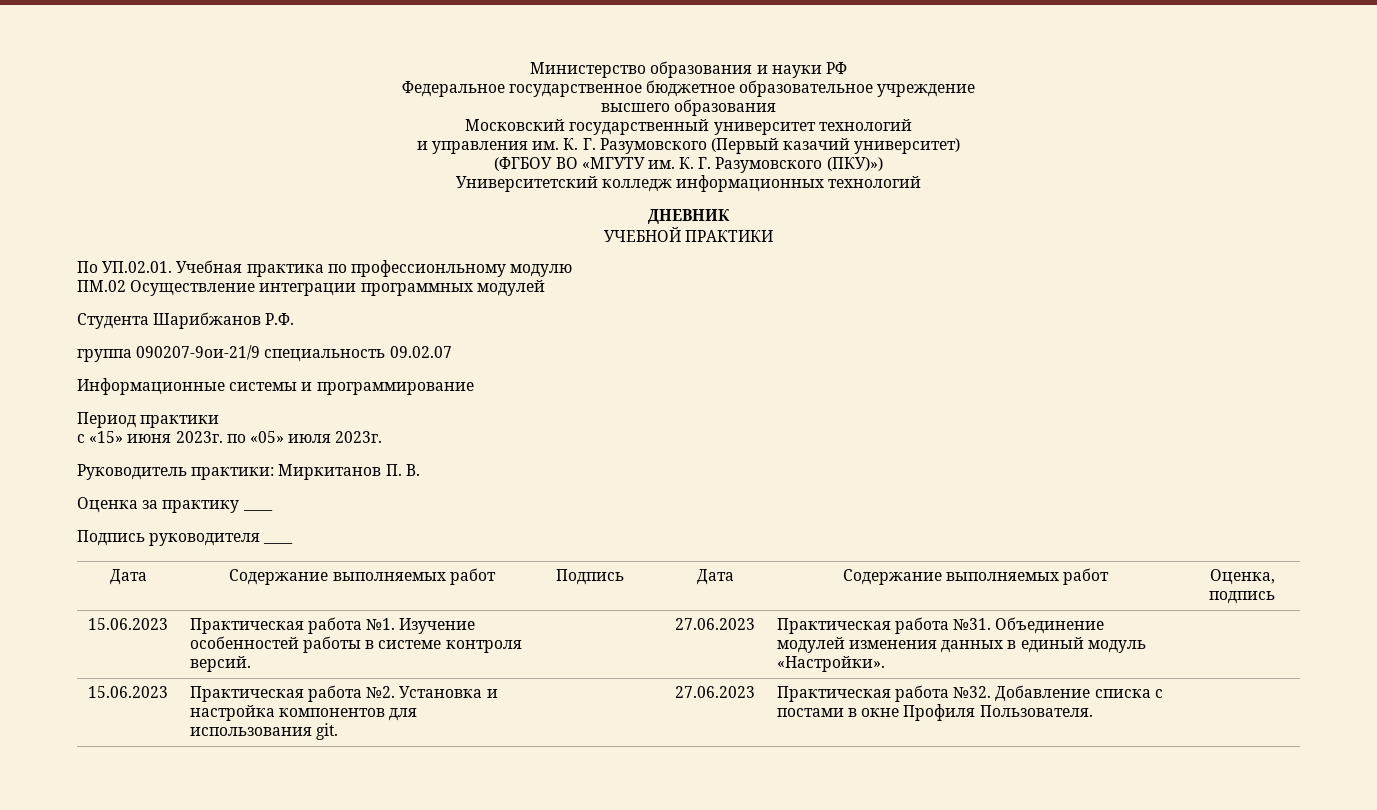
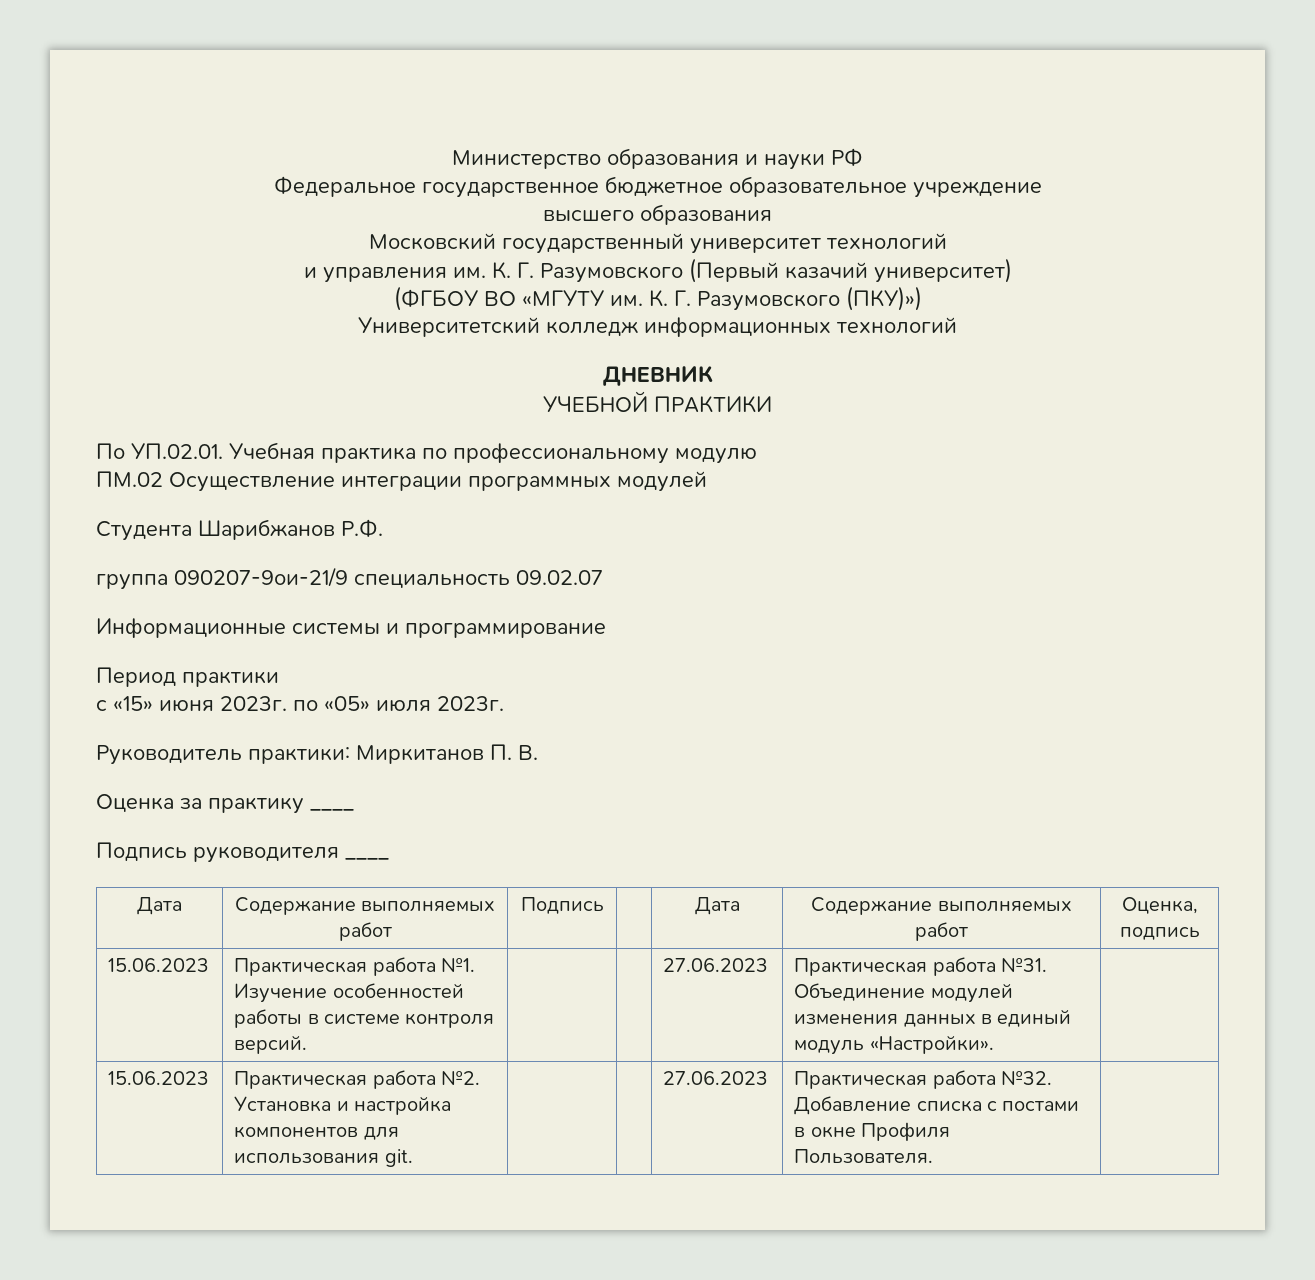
[350,260,506,277] профессионльному -> [453,443,669,464] профессиональному

